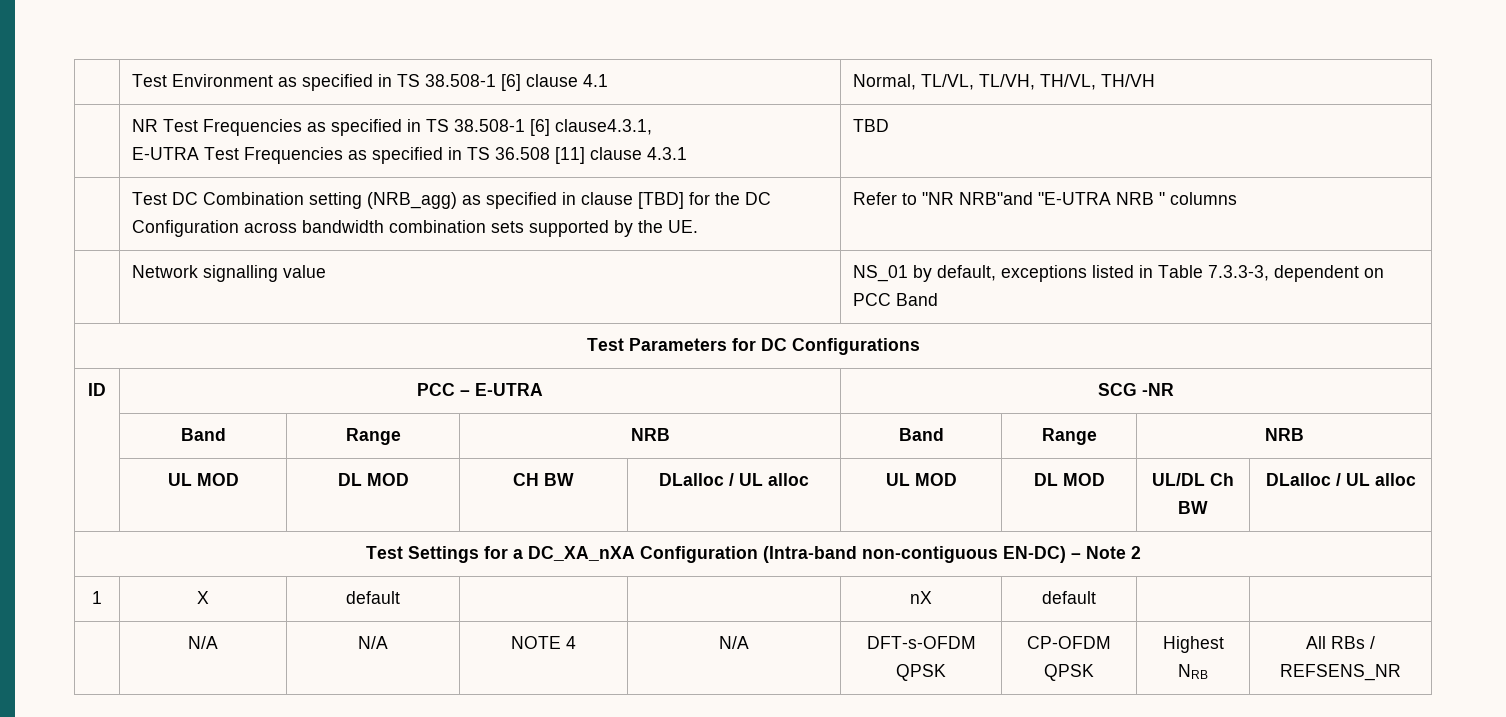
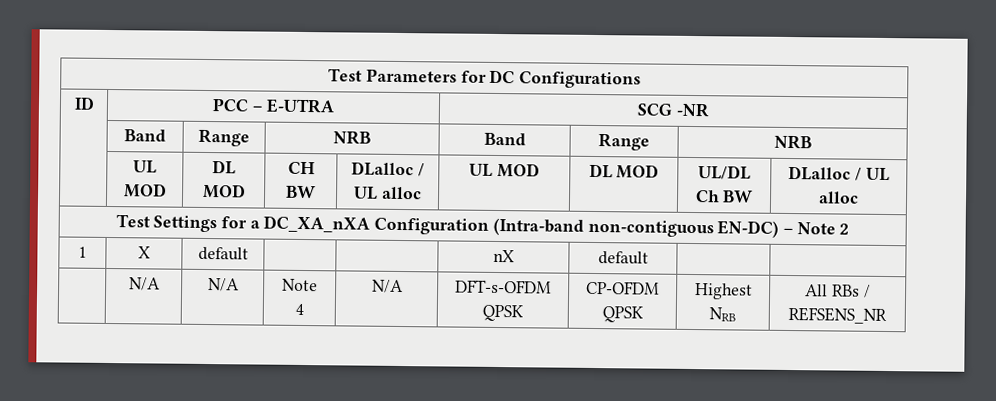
[132,74,609,91] [853,74,1156,90] [132,119,653,136] [132,147,688,164] [853,119,890,132] [132,192,772,209] [132,220,699,237] [853,192,1238,205] [132,265,327,282] [853,265,1385,282] [853,293,939,306] | Test Environment as specified in TS 38.508-1 [6] clause 4.1 | Normal, TL/VL, TL/VH, TH/VL, TH/VH // | NR Test Frequencies as specified in TS 38.508-1 [6] clause4.3.1, // E-UTRA Test Frequencies as specified in TS 36.508 [11] clause 4.3.1 | TBD // | Test DC Combination setting (NRB_agg) as specified in clause [TBD] for the DC Configuration across bandwidth combination sets supported by the UE. | Refer to "NR NRB"and "E-UTRA NRB " columns // | Network signalling value | NS_01 by default, exceptions listed in Table 7.3.3-3, dependent on PCC Band // -> (328, 75) none
[511,636,561,649] NOTE -> [282,278,318,292] Note

